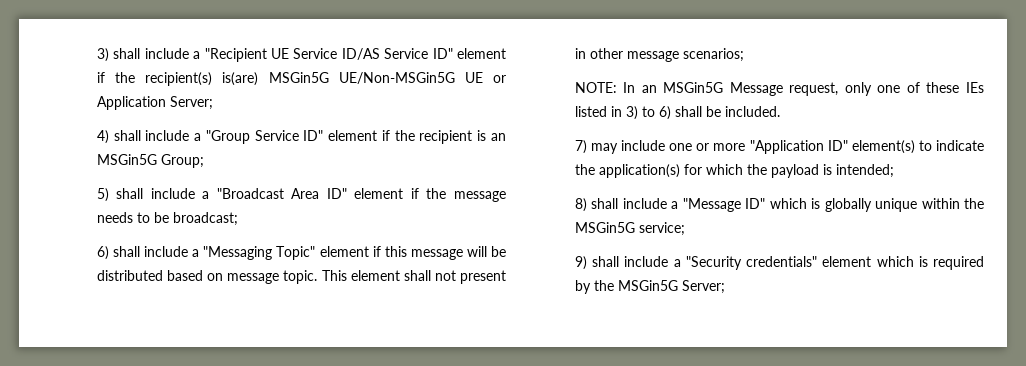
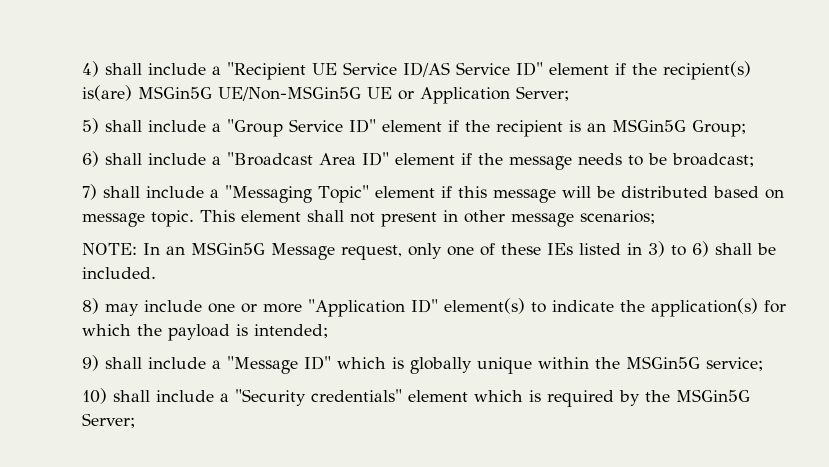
[96,48,109,62] 3) -> [81,61,99,77] 4)
[96,130,109,144] 4) -> [81,118,99,134] 5)
[96,188,109,202] 5) -> [81,151,99,167] 6)
[96,246,109,260] 6) -> [81,184,97,200] 7)
[574,140,587,154] 7) -> [81,298,99,314] 8)
[574,198,587,212] 8) -> [81,355,99,371] 9)
[574,256,587,270] 9) -> [81,388,107,404] 10)

